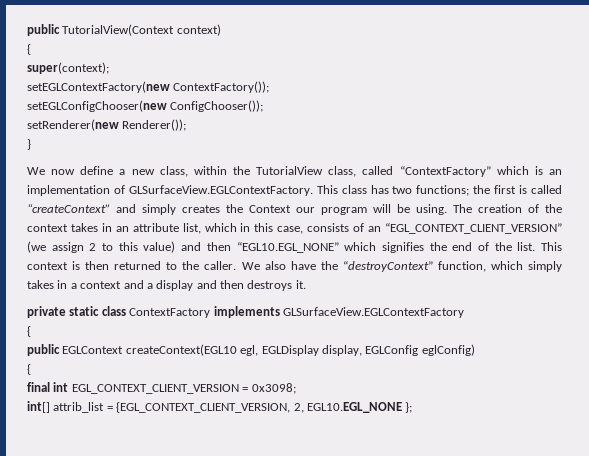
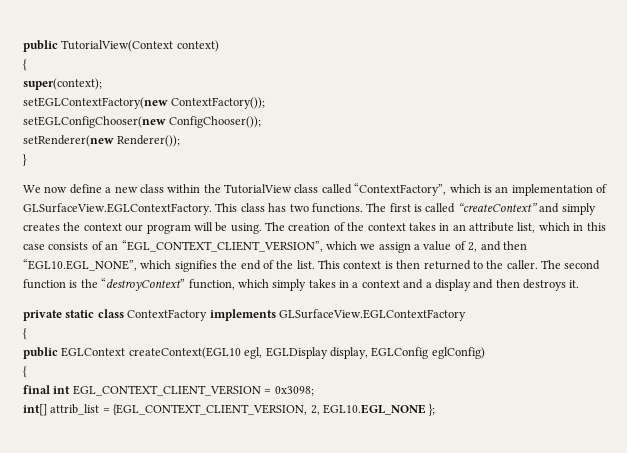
[159,166,188,177] class, -> [139,184,164,193] class
[328,166,491,177] class, called “ContextFactory” -> [294,183,447,196] class called “ContextFactory”,
[416,185,491,196] functions; the -> [311,203,387,213] functions. The
[249,205,291,213] Context -> [83,223,122,231] context
[277,226,304,234] case, -> [23,244,45,250] case
[385,223,562,234] [27,241,339,253] “EGL_CONTEXT_CLIENT_VERSION” (we assign 2 to this value) and then “EGL10.EGL_NONE” -> [121,240,527,253] [23,259,137,271] “EGL_CONTEXT_CLIENT_VERSION”, which we assign a value of 2, and then “EGL10.EGL_NONE”,
[241,261,316,270] We also have -> [541,260,601,270] [23,279,78,289] The second function is

